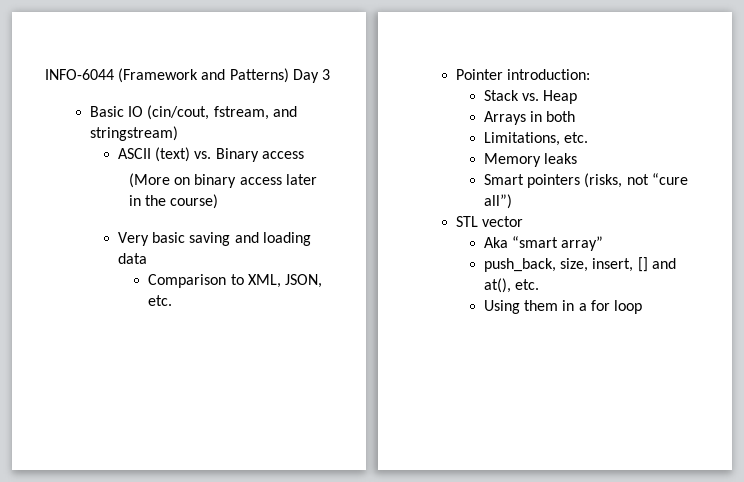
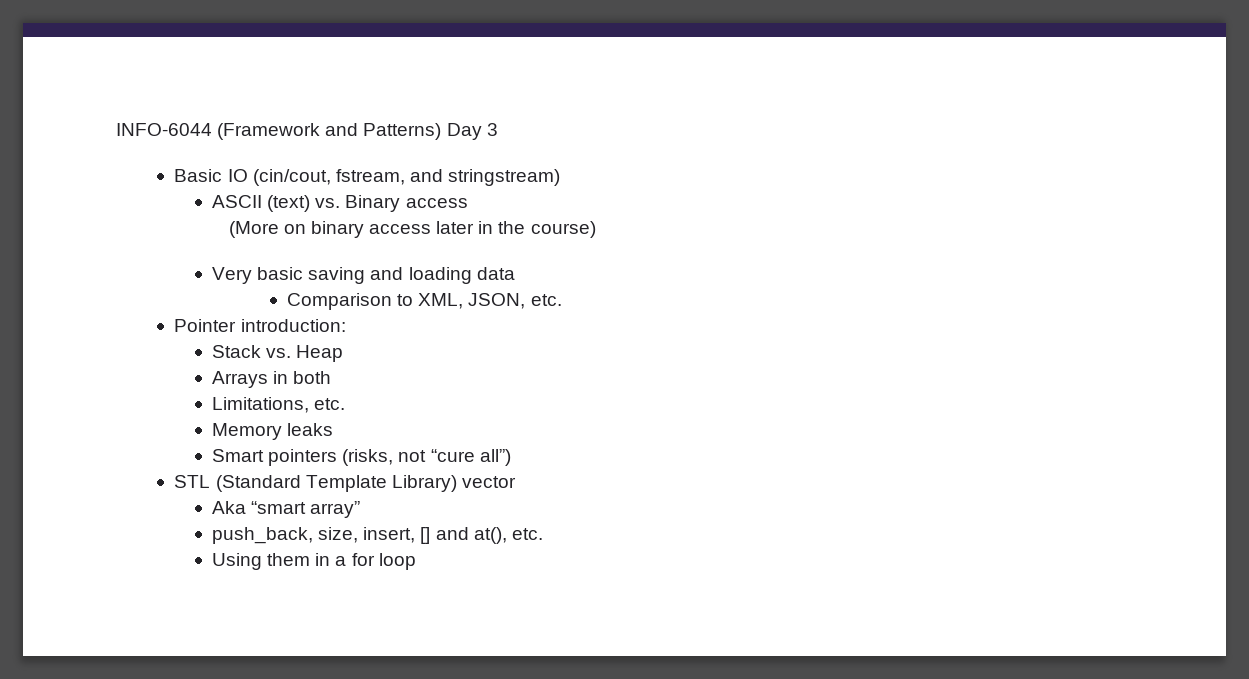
(479, 221) none -> [215,475,457,492] (Standard Template Library)

